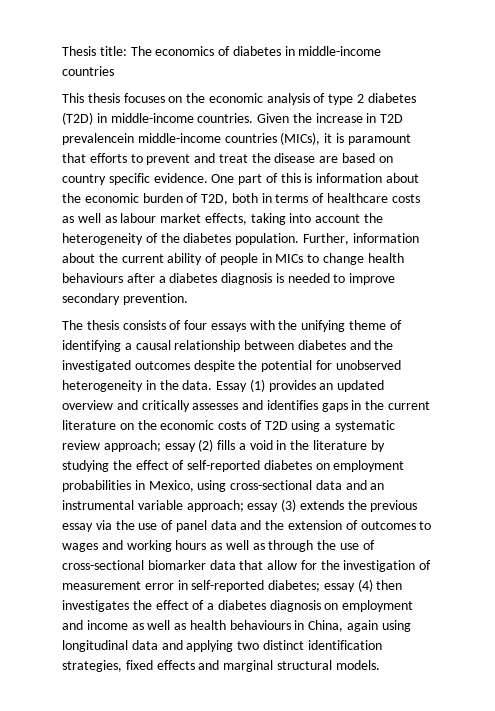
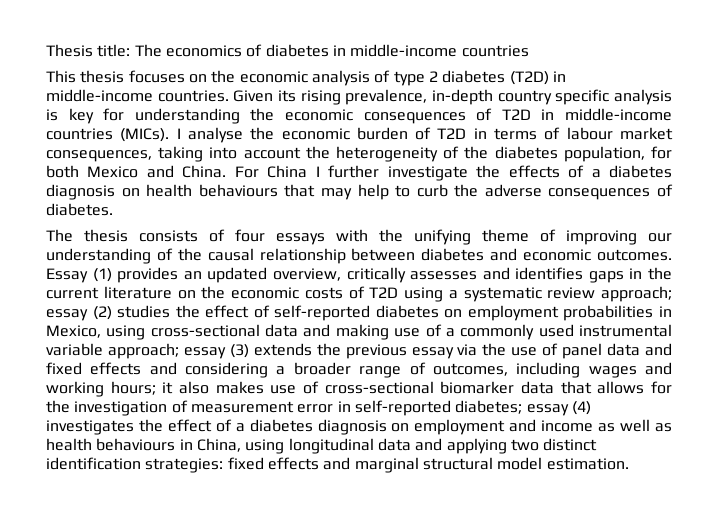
[292,113,404,123] [62,132,411,145] [62,153,393,165] [62,173,420,185] the increase in T2D prevalencein middle-income countries (MICs), it is paramount that efforts to prevent and treat the disease are based on country specific evidence. One part of this is information about -> [278,89,672,105] [46,108,673,124] [46,127,243,143] its rising prevalence, in-depth country specific analysis is key for understanding the economic consequences of T2D in middle-income countries (MICs). I analyse
[201,193,258,205] T2D, both -> [437,128,467,139] T2D
[327,193,420,203] [62,213,117,223] healthcare costs as well as -> (561, 133) none
[204,213,247,225] effects, -> [46,150,152,162] consequences,
[235,233,419,245] [62,253,404,265] [62,273,396,285] [62,293,188,305] population. Further, information about the current ability of people in MICs to change health behaviours after a diabetes diagnosis is needed to improve secondary prevention. -> [563,146,672,162] [46,165,672,181] [46,184,673,200] [46,203,113,216] population, for both Mexico and China. For China I further investigate the effects of a diabetes diagnosis on health behaviours that may help to curb the adverse consequences of diabetes.
[62,340,132,352] identifying a -> [566,230,672,245] [46,248,202,264] improving our understanding of the
[374,340,394,350] [62,360,401,372] [62,380,213,392] the investigated outcomes despite the potential for unobserved heterogeneity in the data. -> [523,249,673,261] economic outcomes.
[62,400,138,410] overview and -> [272,268,341,281] overview,
[217,440,385,452] [62,460,109,472] fills a void in the literature by studying -> [117,305,171,318] studies
[370,483,385,490] an -> [335,324,574,340] making use of a commonly used
[265,520,432,530] [62,540,337,552] the extension of outcomes to wages and working hours as well as through the -> [46,362,673,378] [46,381,264,397] fixed effects and considering a broader range of outcomes, including wages and working hours; it also makes
[267,560,298,570] allow -> [597,381,645,394] allows
[376,580,403,590] then -> (591, 408) none
[347,620,379,632] again -> (241, 445) none
[62,660,122,672] strategies, -> [145,458,224,473] strategies:
[335,660,380,670] models. -> [497,457,629,470] model estimation.

